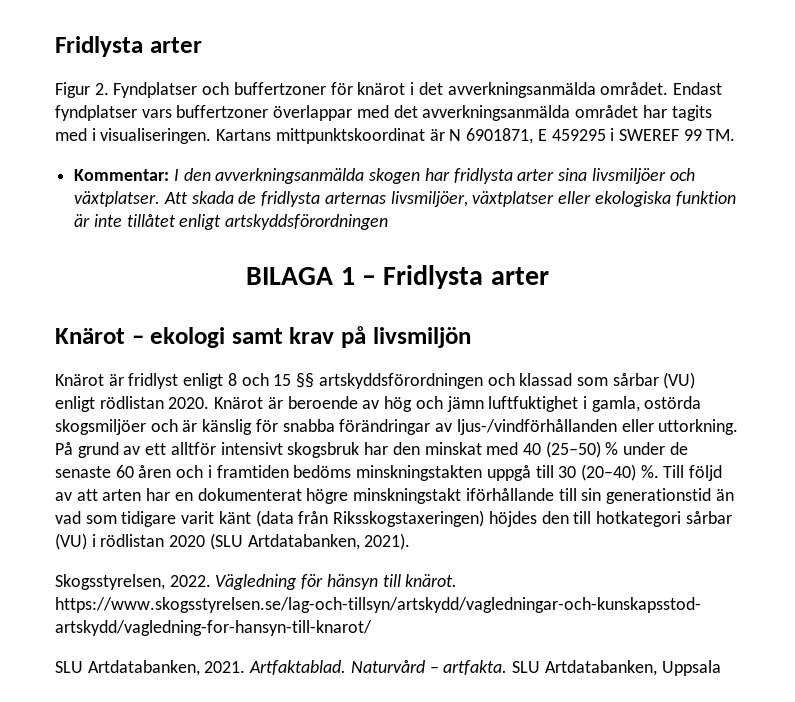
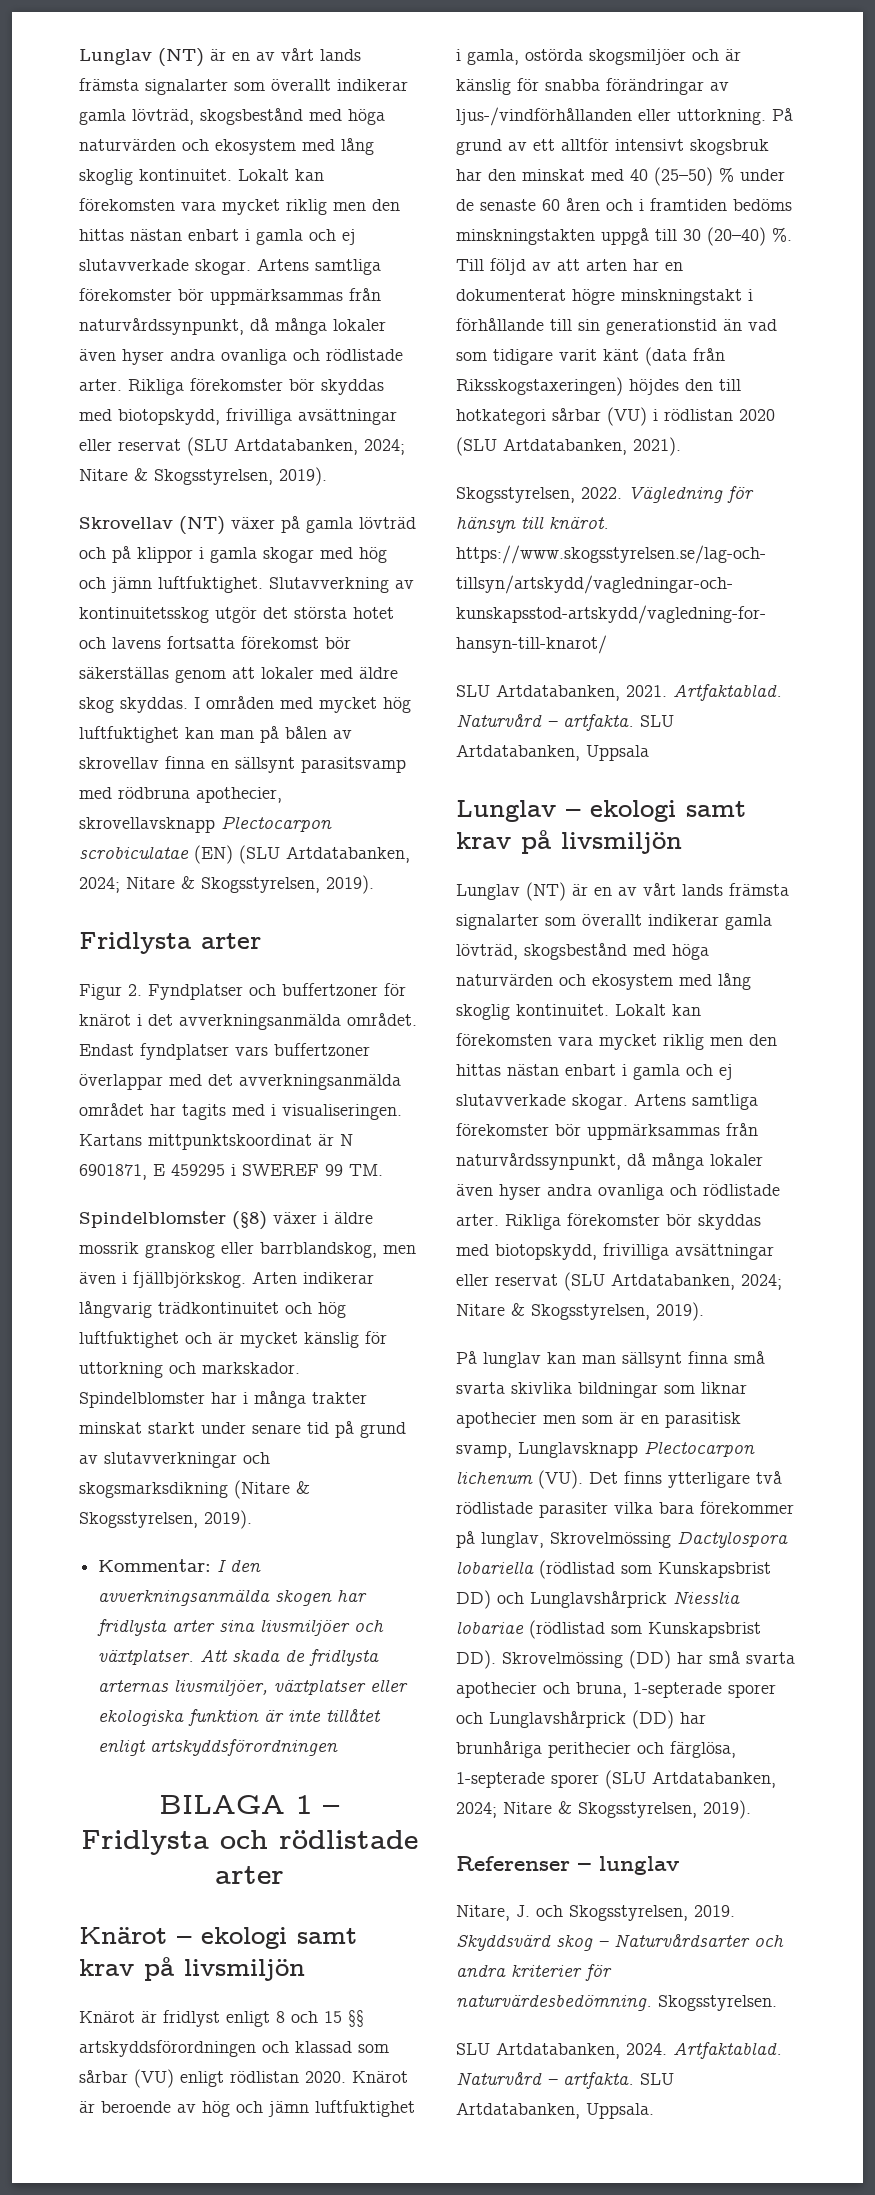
(55, 46) none -> [79,48,361,67] [79,78,408,95] [79,108,385,125] [79,138,374,155] [79,169,324,185] [79,198,400,215] [79,229,356,245] [79,258,381,275] [79,288,381,305] [79,318,386,335] [79,349,403,365] [79,378,384,395] [79,408,397,425] [79,437,405,456] [79,467,327,486] [79,516,416,535] [79,546,387,563] [79,576,414,593] [79,607,394,623] [79,636,351,649] [79,667,398,683] [79,696,411,713] [79,726,352,743] [79,756,406,773] [79,787,282,803] [79,816,332,833] [79,845,410,864] [79,875,374,894] Lunglav (NT) är en av vårt lands främsta signalarter som överallt indikerar gamla lövträd, skogsbestånd med höga naturvärden och ekosystem med lång skoglig kontinuitet. Lokalt kan förekomsten vara mycket riklig men den hittas nästan enbart i gamla och ej slutavverkade skogar. Artens samtliga förekomster bör uppmärksammas från naturvårdssynpunkt, då många lokaler även hyser andra ovanliga och rödlistade arter. Rikliga förekomster bör skyddas med biotopskydd, frivilliga avsättningar eller reservat (SLU Artdatabanken, 2024; Nitare & Skogsstyrelsen, 2019). // Skrovellav (NT) växer på gamla lövträd och på klippor i gamla skogar med hög och jämn luftfuktighet. Slutavverkning av kontinuitetsskog utgör det största hotet och lavens fortsatta förekomst bör säkerställas genom att lokaler med äldre skog skyddas. I områden med mycket hög luftfuktighet kan man på bålen av skrovellav finna en sällsynt parasitsvamp med rödbruna apothecier, skrovellavsknapp Plectocarpon scrobiculatae (EN) (SLU Artdatabanken, 2024; Nitare & Skogsstyrelsen, 2019). //
(736, 135) none -> [79,1211,373,1230] [79,1242,416,1258] [79,1271,374,1288] [79,1301,346,1318] [79,1331,387,1348] [79,1362,300,1378] [79,1391,367,1408] [79,1421,406,1438] [79,1452,270,1468] [79,1480,310,1499] [79,1510,252,1529] // Spindelblomster (§8) växer i äldre mossrik granskog eller barrblandskog, men även i fjällbjörkskog. Arten indikerar långvarig trädkontinuitet och hög luftfuktighet och är mycket känslig för uttorkning och markskador. Spindelblomster har i många trakter minskat starkt under senare tid på grund av slutavverkningar och skogsmarksdikning (Nitare & Skogsstyrelsen, 2019).
[383,265,484,289] Fridlysta -> [80,1830,418,1855] // Fridlysta och rödlistade
[465,488,554,501] iförhållande -> [748,289,753,301] [456,318,544,331] i förhållande
(721, 668) none -> [456,800,746,822] [456,830,682,854] [456,882,789,901] [456,914,772,930] [456,943,709,960] [456,973,751,990] [456,1004,701,1020] [456,1033,777,1050] [456,1064,733,1080] [456,1093,758,1110] [456,1123,758,1140] [456,1153,763,1170] [456,1184,780,1200] [456,1213,761,1230] [456,1243,774,1260] [456,1272,782,1291] [456,1302,704,1321] [456,1351,765,1368] [456,1382,747,1398] [456,1412,741,1428] [456,1441,755,1458] [456,1470,782,1489] [456,1501,794,1518] [456,1531,788,1548] [456,1560,771,1579] [456,1590,740,1609] [456,1620,761,1639] [456,1650,795,1669] [456,1682,776,1698] [456,1710,706,1729] [456,1741,736,1758] [456,1770,776,1789] [456,1800,751,1819] [456,1856,679,1875] [456,1905,735,1921] [456,1934,784,1951] [456,1964,612,1981] [456,1994,777,2011] [456,2042,782,2059] [456,2072,674,2089] [456,2102,654,2119] // Lunglav – ekologi samt krav på livsmiljön // Lunglav (NT) är en av vårt lands främsta signalarter som överallt indikerar gamla lövträd, skogsbestånd med höga naturvärden och ekosystem med lång skoglig kontinuitet. Lokalt kan förekomsten vara mycket riklig men den hittas nästan enbart i gamla och ej slutavverkade skogar. Artens samtliga förekomster bör uppmärksammas från naturvårdssynpunkt, då många lokaler även hyser andra ovanliga och rödlistade arter. Rikliga förekomster bör skyddas med biotopskydd, frivilliga avsättningar eller reservat (SLU Artdatabanken, 2024; Nitare & Skogsstyrelsen, 2019). // På lunglav kan man sällsynt finna små svarta skivlika bildningar som liknar apothecier men som är en parasitisk svamp, Lunglavsknapp Plectocarpon lichenum (VU). Det finns ytterligare två rödlistade parasiter vilka bara förekommer på lunglav, Skrovelmössing Dactylospora lobariella (rödlistad som Kunskapsbrist DD) och Lunglavshårprick Niesslia lobariae (rödlistad som Kunskapsbrist DD). Skrovelmössing (DD) har små svarta apothecier och bruna, 1-septerade sporer och Lunglavshårprick (DD) har brunhåriga perithecier och färglösa, 1-septerade sporer (SLU Artdatabanken, 2024; Nitare & Skogsstyrelsen, 2019). // Referenser – lunglav // Nitare, J. och Skogsstyrelsen, 2019. Skyddsvärd skog – Naturvårdsarter och andra kriterier för naturvärdesbedömning. Skogsstyrelsen. // SLU Artdatabanken, 2024. Artfaktablad. Naturvård – artfakta. SLU Artdatabanken, Uppsala.

